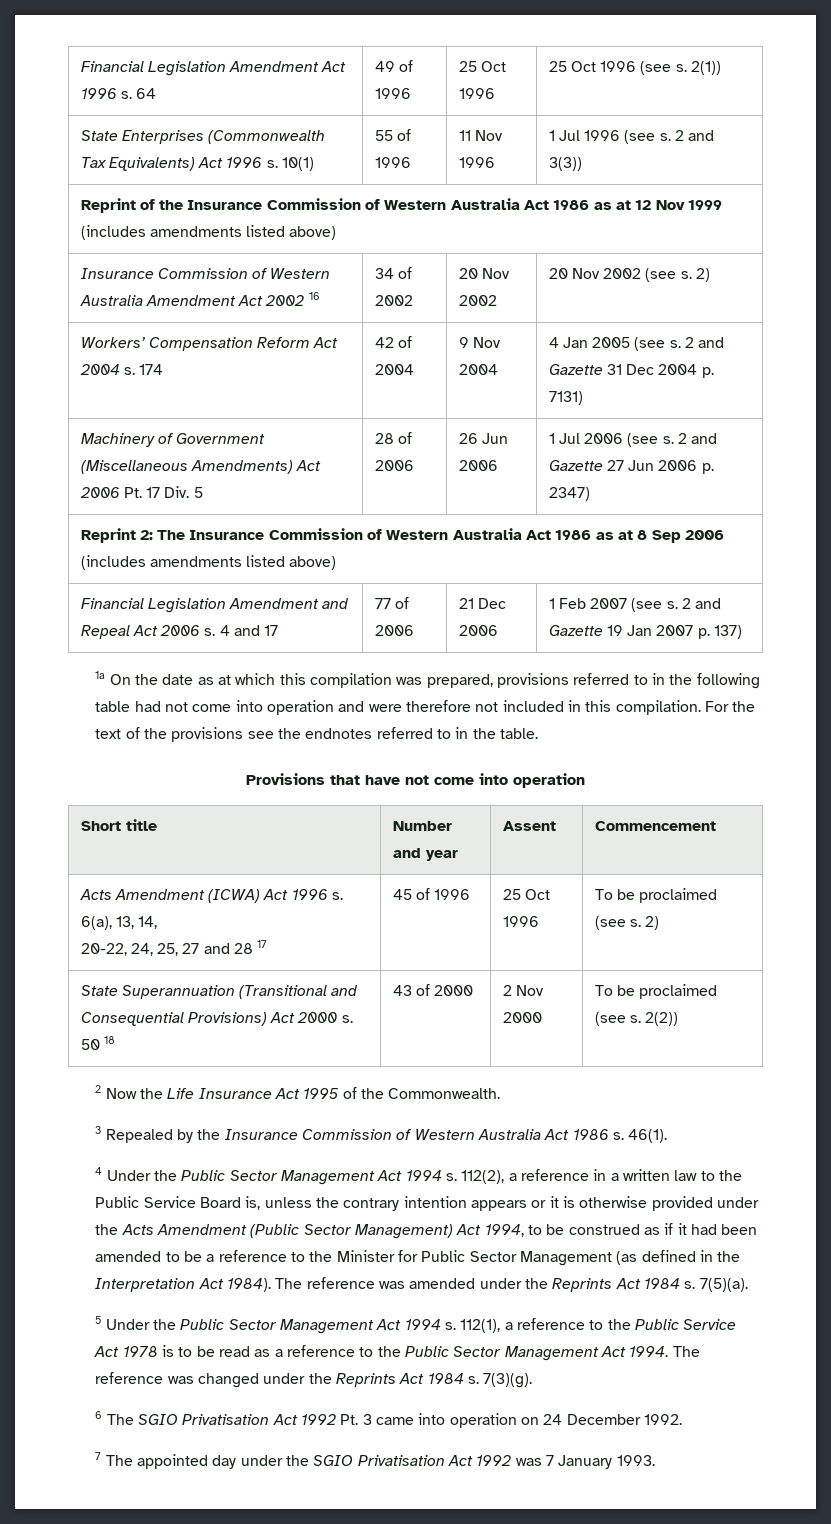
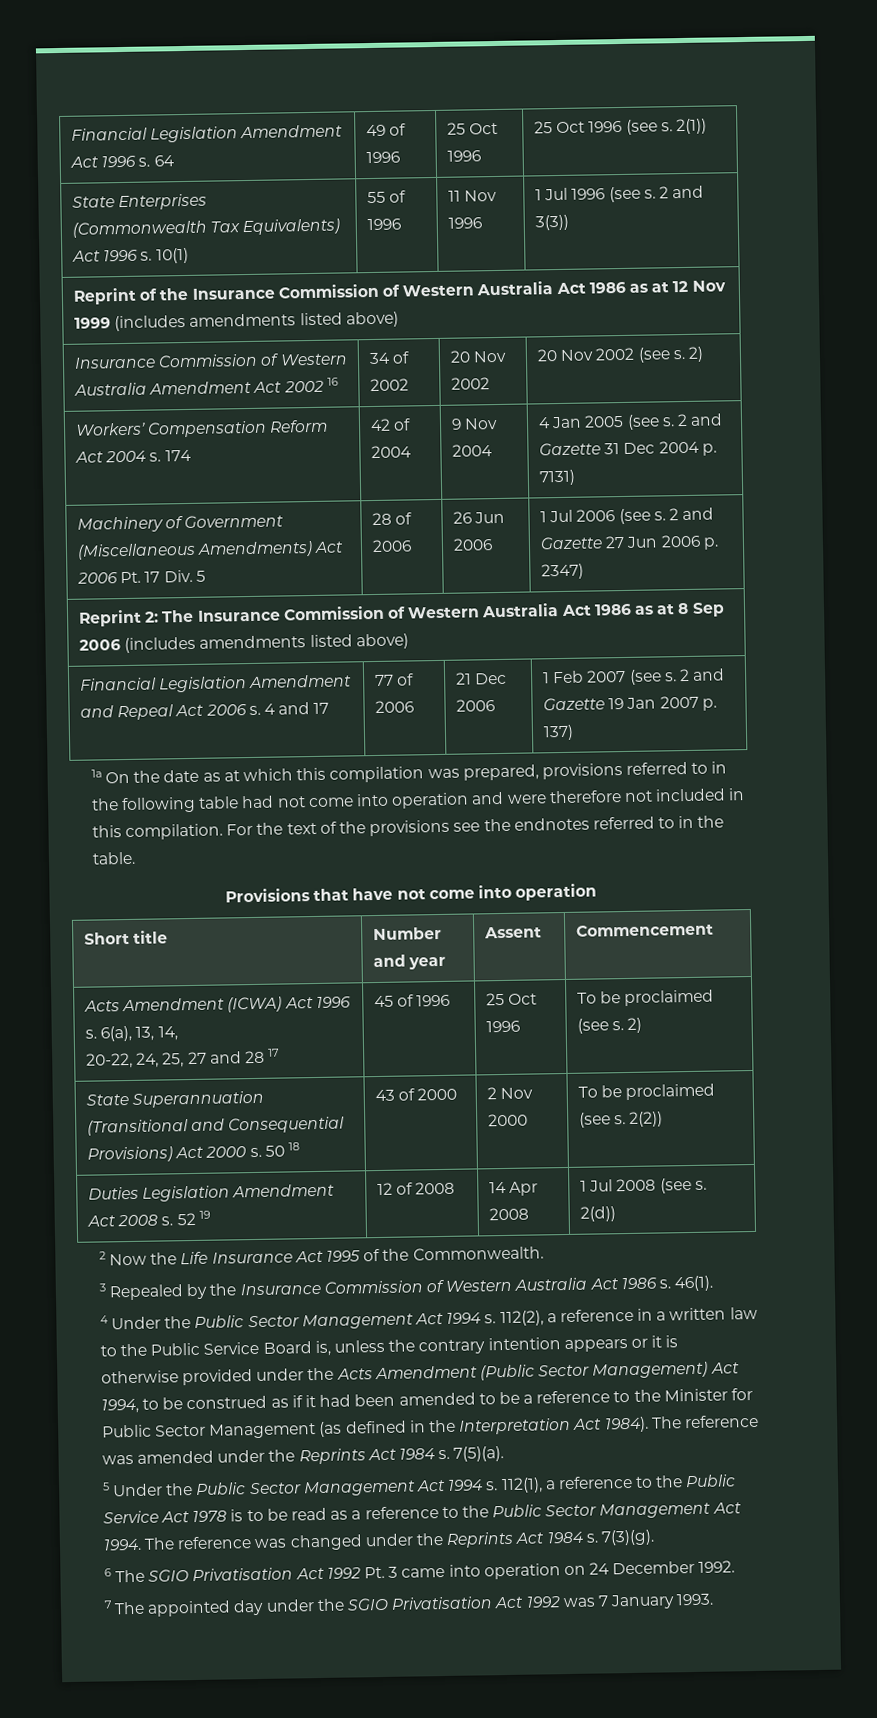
(679, 1019) none -> [88,1183,336,1202] [87,1210,211,1227] [377,1181,456,1196] [489,1181,539,1196] [489,1207,530,1221] [580,1177,707,1194] [580,1206,617,1222] // Duties Legislation Amendment Act 2008 s. 52 19 | 12 of 2008 | 14 Apr 2008 | 1 Jul 2008 (see s. 2(d))

